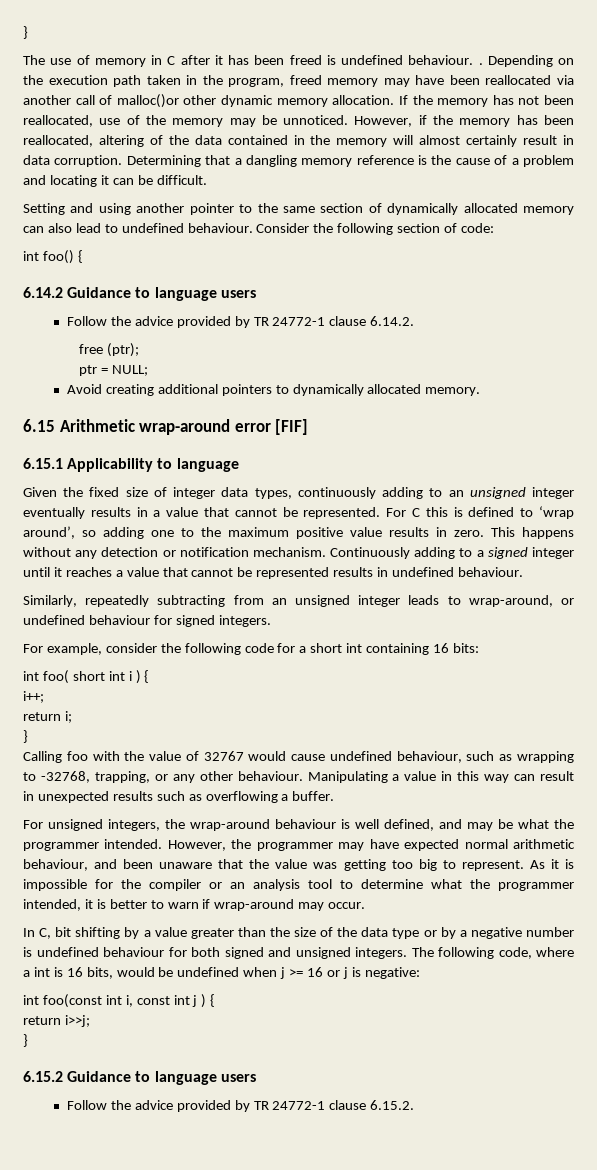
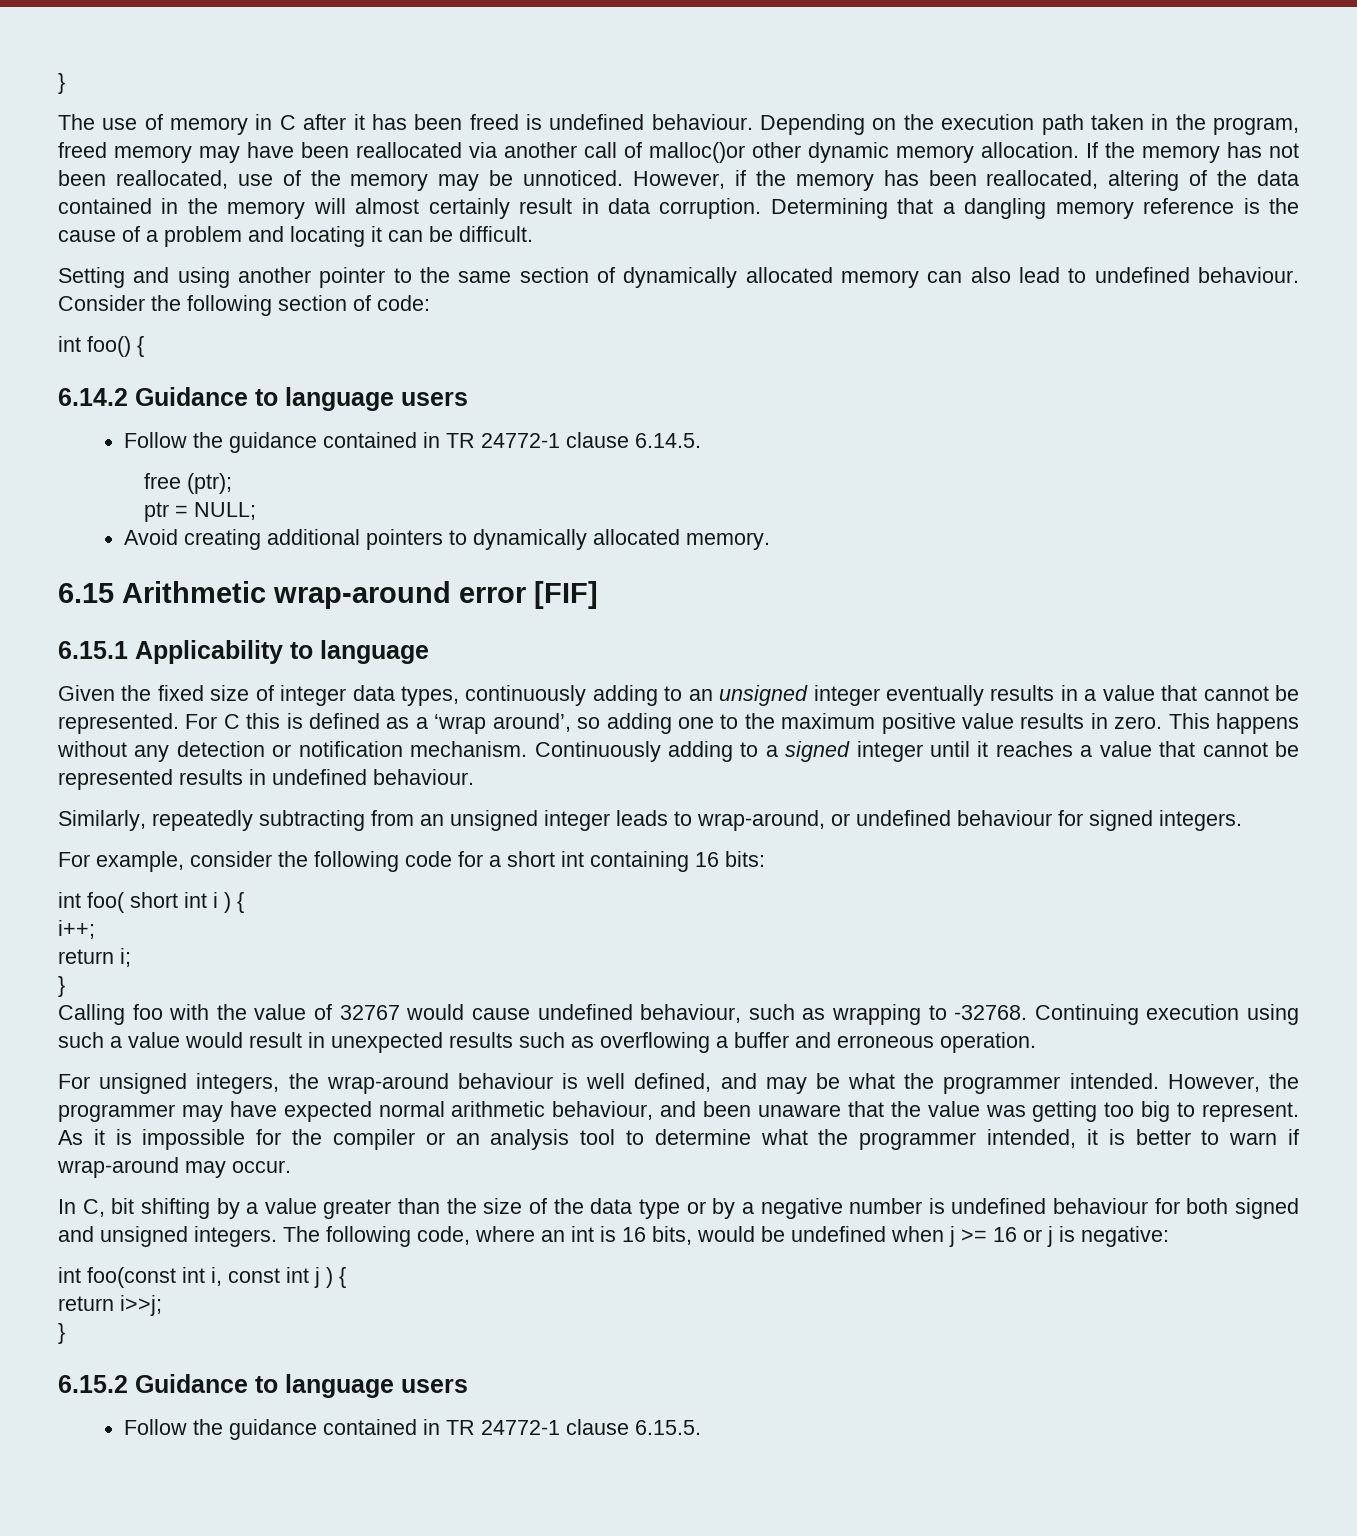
[478,63,483,65] . -> (753, 122) none
[134,316,415,328] advice provided by TR 24772-1 clause 6.14.2. -> [229,432,702,453] guidance contained in TR 24772-1 clause 6.14.5.
[520,508,534,517] to -> [386,717,428,729] as a
[40,771,536,783] -32768, trapping, or any other behaviour. Manipulating a value in this way can -> [954,1004,1299,1025] [58,1032,243,1048] -32768. Continuing execution using such a value would
[292,791,335,801] buffer. -> [734,1032,1036,1053] buffer and erroneous operation.
[23,970,30,977] a -> [541,1230,565,1242] an
[134,1100,415,1112] advice provided by TR 24772-1 clause 6.15.2. -> [229,1419,702,1440] guidance contained in TR 24772-1 clause 6.15.5.

